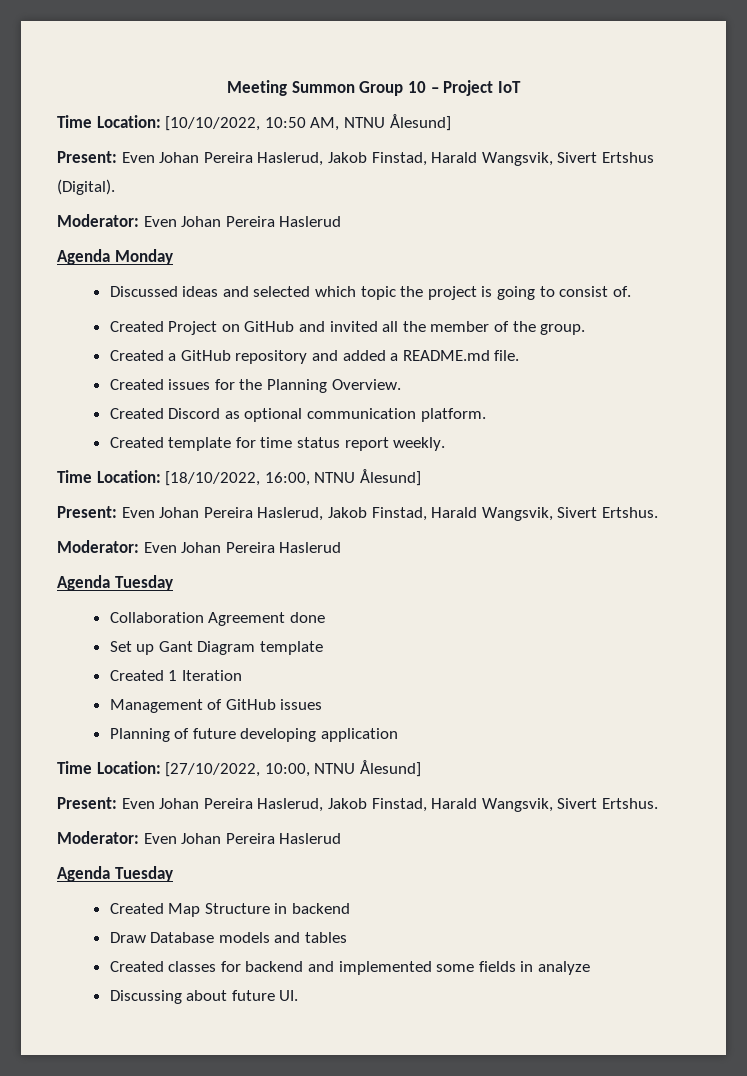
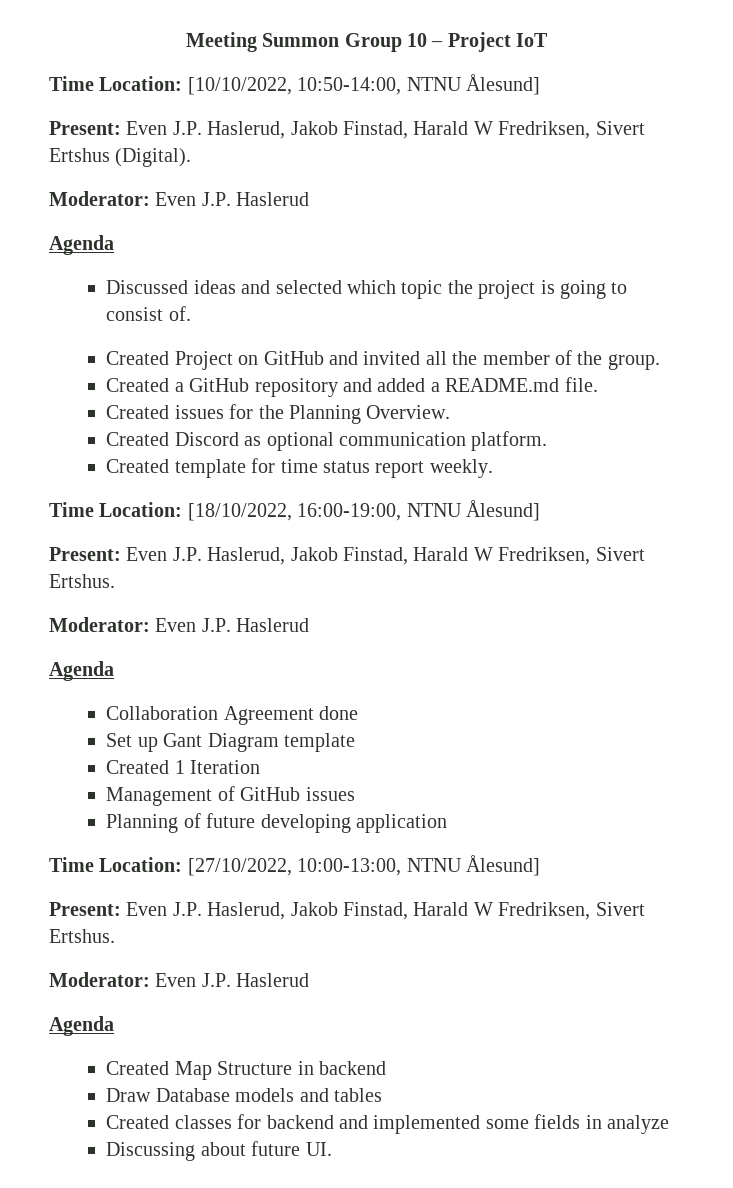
[264,114,451,131] [57,151,553,166] 10:50 AM, NTNU Ålesund] // Present: Even Johan Pereira Haslerud, Jakob Finstad, Harald Wangsvik, -> [297,74,540,95] [49,121,591,139] 10:50-14:00, NTNU Ålesund] // Present: Even J.P. Haslerud, Jakob Finstad, Harald W Fredriksen,
[181,216,342,227] [57,249,173,265] Johan Pereira Haslerud // Agenda Monday -> [201,192,310,206] [49,235,114,255] J.P. Haslerud // Agenda
[264,469,421,486] [57,506,658,521] [57,540,342,553] [57,575,173,591] 16:00, NTNU Ålesund] // Present: Even Johan Pereira Haslerud, Jakob Finstad, Harald Wangsvik, Sivert Ertshus. // Moderator: Even Johan Pereira Haslerud // Agenda Tuesday -> [297,500,540,521] [49,547,645,565] [49,574,115,588] [49,617,310,632] [49,661,114,681] 16:00-19:00, NTNU Ålesund] // Present: Even J.P. Haslerud, Jakob Finstad, Harald W Fredriksen, Sivert Ertshus. // Moderator: Even J.P. Haslerud // Agenda
[264,760,421,777] [57,797,658,812] [57,831,342,844] [57,866,173,882] 10:00, NTNU Ålesund] // Present: Even Johan Pereira Haslerud, Jakob Finstad, Harald Wangsvik, Sivert Ertshus. // Moderator: Even Johan Pereira Haslerud // Agenda Tuesday -> [297,855,540,876] [49,902,645,920] [49,929,115,943] [49,972,310,987] [49,1016,114,1036] 10:00-13:00, NTNU Ålesund] // Present: Even J.P. Haslerud, Jakob Finstad, Harald W Fredriksen, Sivert Ertshus. // Moderator: Even J.P. Haslerud // Agenda

